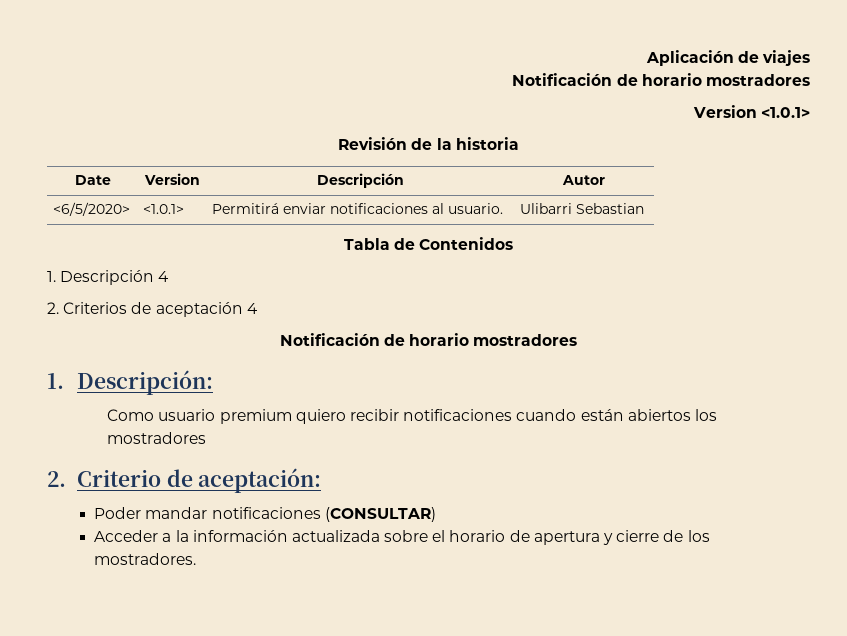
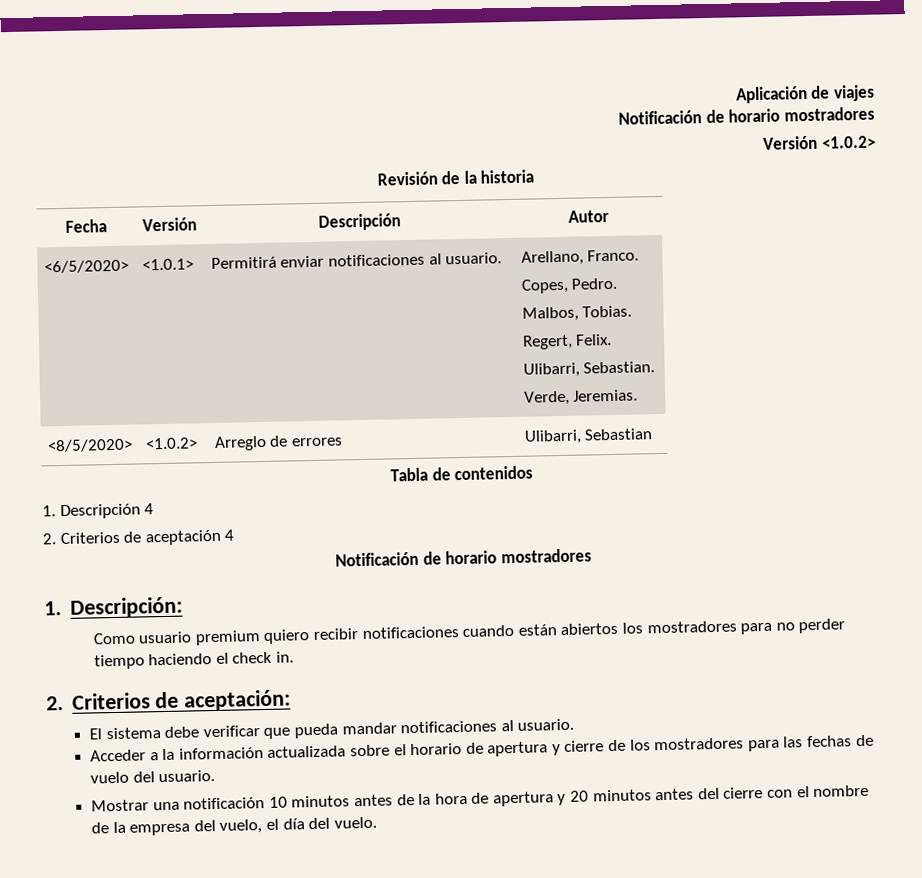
[692,105,810,118] Version <1.0.1> -> [762,135,876,150] Versión <1.0.2>
[74,175,111,185] [143,173,200,185] Date | Version -> [65,219,107,233] [142,217,197,232] Fecha | Versión
[520,203,573,214] Ulibarri -> [520,249,640,266] [520,277,619,294] [521,305,633,322] [521,333,613,350] [522,361,656,378] [523,389,639,406] [46,438,133,453] [144,437,198,450] [213,435,344,451] [523,429,582,445] Arellano, Franco. // Copes, Pedro. // Malbos, Tobias. // Regert, Felix. // Ulibarri, Sebastian. // Verde, Jeremias. // <8/5/2020> | <1.0.2> | Arreglo de errores | Ulibarri,
[419,237,514,250] Contenidos -> [454,465,534,481] contenidos
[47,469,162,487] // 2. Criterio -> [740,618,846,635] [93,651,294,670] [46,692,151,711] para no perder tiempo haciendo el check in. // 2. Criterios
[94,507,436,522] Poder mandar notificaciones (CONSULTAR) -> [88,718,575,740] El sistema debe verificar que pueda mandar notificaciones al usuario.
[94,553,197,565] mostradores. -> [654,734,874,752] [89,769,216,784] [90,784,870,812] [90,816,377,836] mostradores para las fechas de vuelo del usuario. // Mostrar una notificación 10 minutos antes de la hora de apertura y 20 minutos antes del cierre con el nombre de la empresa del vuelo, el día del vuelo.

